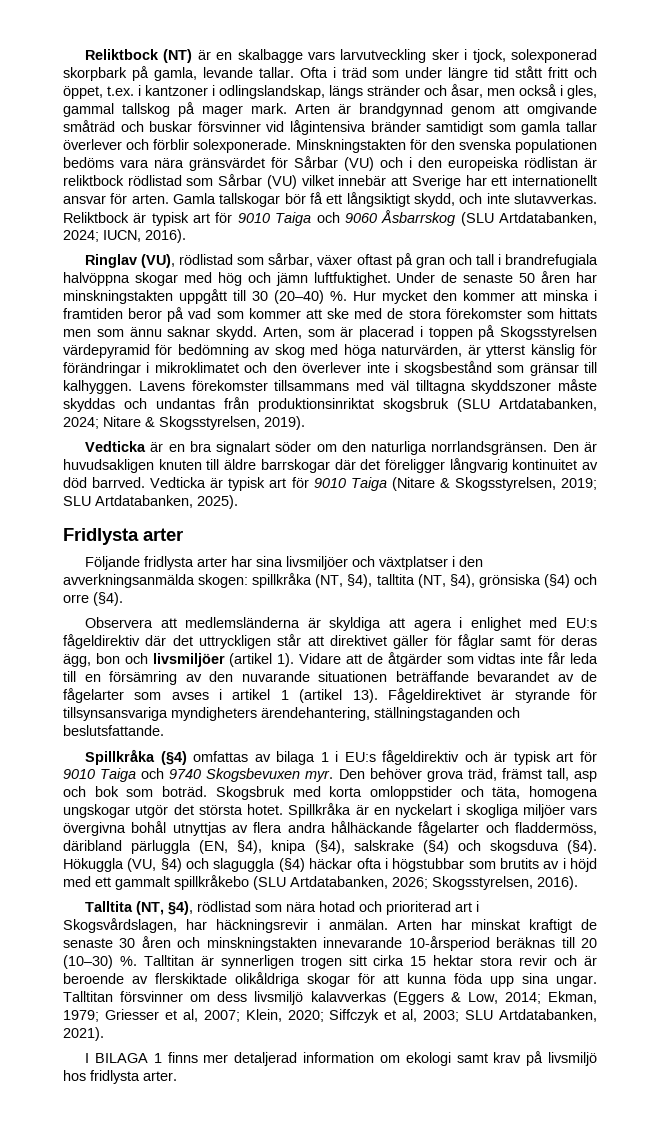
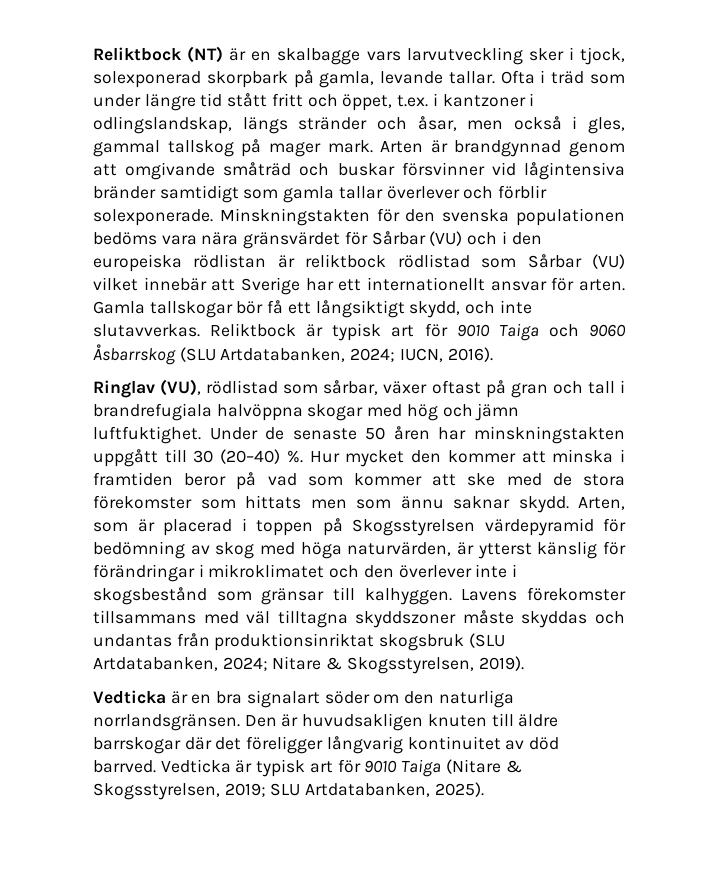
[63,528,183,545] [85,556,484,570] [63,573,598,588] [63,592,123,606] [85,617,597,631] [63,634,597,649] [63,652,598,667] [63,671,597,685] [63,688,598,703] [63,707,520,721] [63,725,164,736] [85,749,597,765] [63,768,597,782] [63,786,598,800] [63,803,597,818] [63,821,597,836] [63,840,598,854] [63,858,597,872] [63,875,578,890] [85,901,480,915] [63,918,597,933] [63,936,597,951] [63,955,597,969] [63,972,597,987] [63,991,598,1005] [63,1009,598,1023] [63,1027,104,1041] [85,1051,597,1066] [63,1070,177,1084] // Fridlysta arter // Följande fridlysta arter har sina livsmiljöer och växtplatser i den avverkningsanmälda skogen: spillkråka (NT, §4), talltita (NT, §4), grönsiska (§4) och orre (§4). // Observera att medlemsländerna är skyldiga att agera i enlighet med EU:s fågeldirektiv där det uttryckligen står att direktivet gäller för fåglar samt för deras ägg, bon och livsmiljöer (artikel 1). Vidare att de åtgärder som vidtas inte får leda till en försämring av den nuvarande situationen beträffande bevarandet av de fågelarter som avses i artikel 1 (artikel 13). Fågeldirektivet är styrande för tillsynsansvariga myndigheters ärendehantering, ställningstaganden och beslutsfattande. // Spillkråka (§4) omfattas av bilaga 1 i EU:s fågeldirektiv och är typisk art för 9010 Taiga och 9740 Skogsbevuxen myr. Den behöver grova träd, främst tall, asp och bok som boträd. Skogsbruk med korta omloppstider och täta, homogena ungskogar utgör det största hotet. Spillkråka är en nyckelart i skogliga miljöer vars övergivna bohål utnyttjas av flera andra hålhäckande fågelarter och fladdermöss, däribland pärluggla (EN, §4), knipa (§4), salskrake (§4) och skogsduva (§4). Hökuggla (VU, §4) och slaguggla (§4) häckar ofta i högstubbar som brutits av i höjd med ett gammalt spillkråkebo (SLU Artdatabanken, 2026; Skogsstyrelsen, 2016). // Talltita (NT, §4), rödlistad som nära hotad och prioriterad art i Skogsvårdslagen, har häckningsrevir i anmälan. Arten har minskat kraftigt de senaste 30 åren och minskningstakten innevarande 10-årsperiod beräknas till 20 (10–30) %. Talltitan är synnerligen trogen sitt cirka 15 hektar stora revir och är beroende av flerskiktade olikåldriga skogar för att kunna föda upp sina ungar. Talltitan försvinner om dess livsmiljö kalavverkas (Eggers & Low, 2014; Ekman, 1979; Griesser et al, 2007; Klein, 2020; Siffczyk et al, 2003; SLU Artdatabanken, 2021). // I BILAGA 1 finns mer detaljerad information om ekologi samt krav på livsmiljö hos fridlysta arter. -> (484, 789) none

